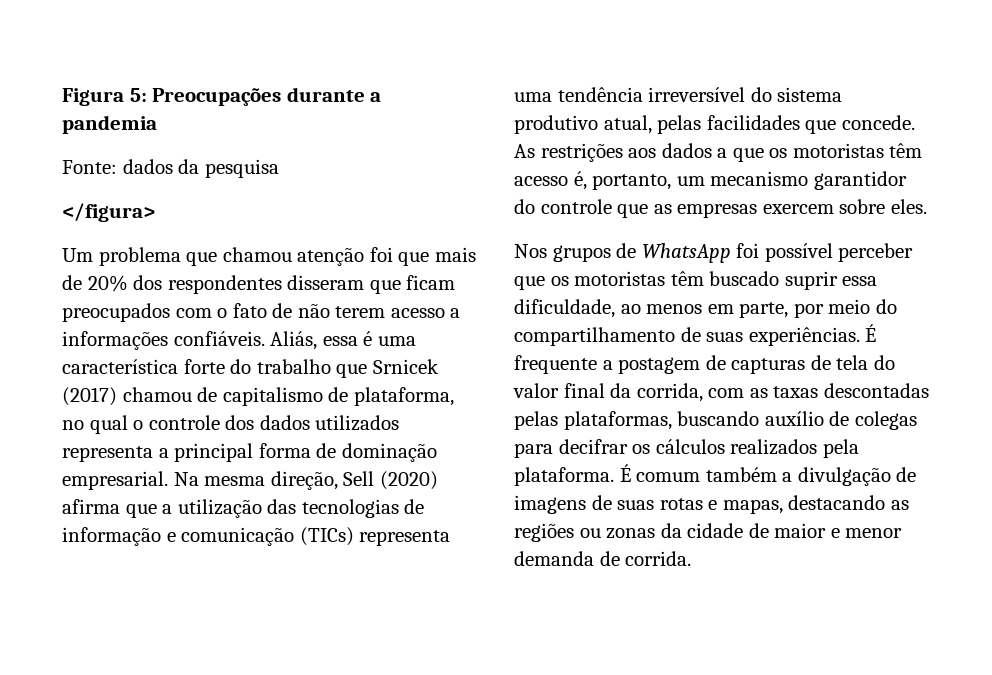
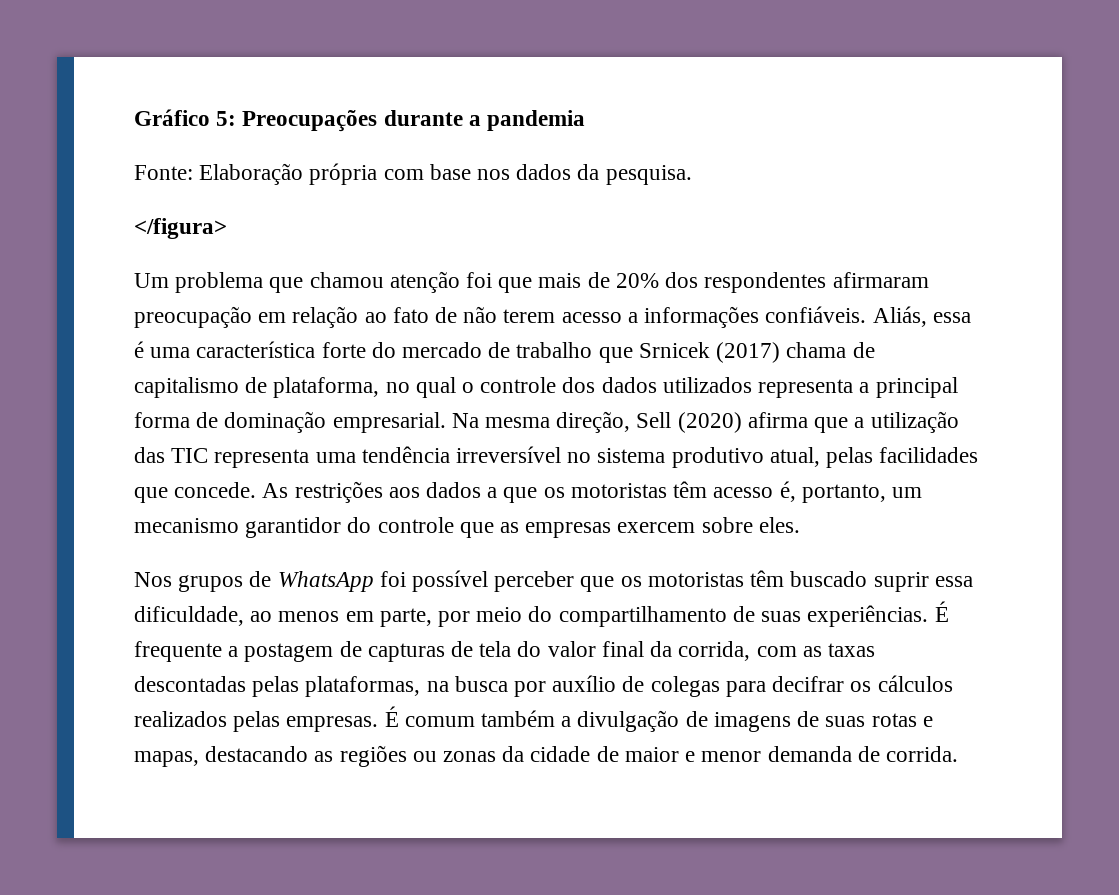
[62,88,124,106] Figura -> [134,109,210,126] Gráfico
(117, 167) none -> [199,163,511,185] Elaboração própria com base nos
[204,159,279,178] pesquisa -> [605,165,692,185] pesquisa.
[287,275,456,294] [62,303,228,322] disseram que ficam preocupados com o -> [832,272,929,288] [134,306,387,328] afirmaram preocupação em relação ao
(252, 366) none -> [402,342,511,358] mercado de
[122,387,192,402] chamou -> [786,342,847,358] chama
[301,499,425,518] [62,527,354,546] tecnologias de informação e comunicação (TICs) -> [171,448,209,463] TIC
[750,87,772,102] do -> [567,452,592,463] no
[677,411,760,426] buscando -> [426,676,547,697] na busca por
[822,439,859,458] [514,467,614,486] pela plataforma. -> [233,711,379,732] pelas empresas.

